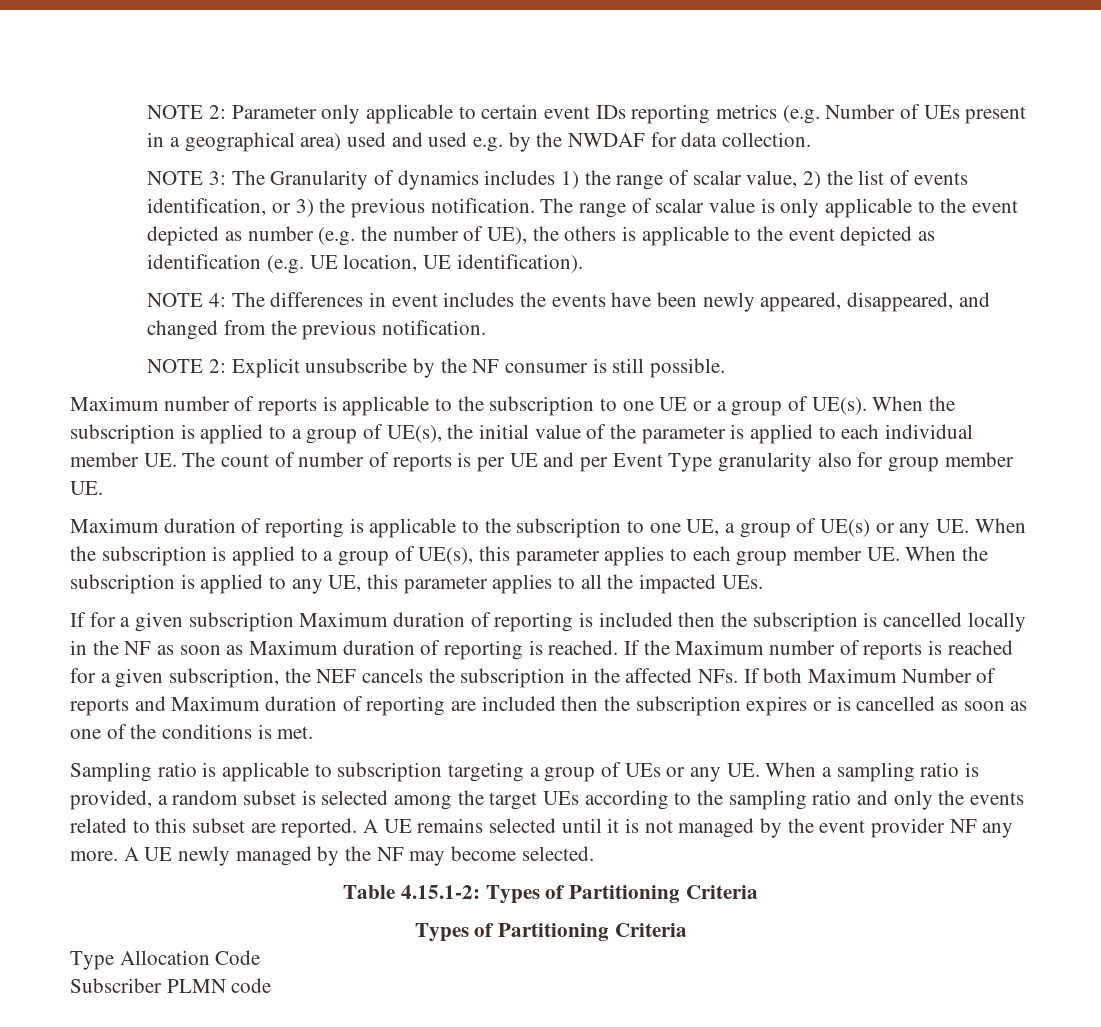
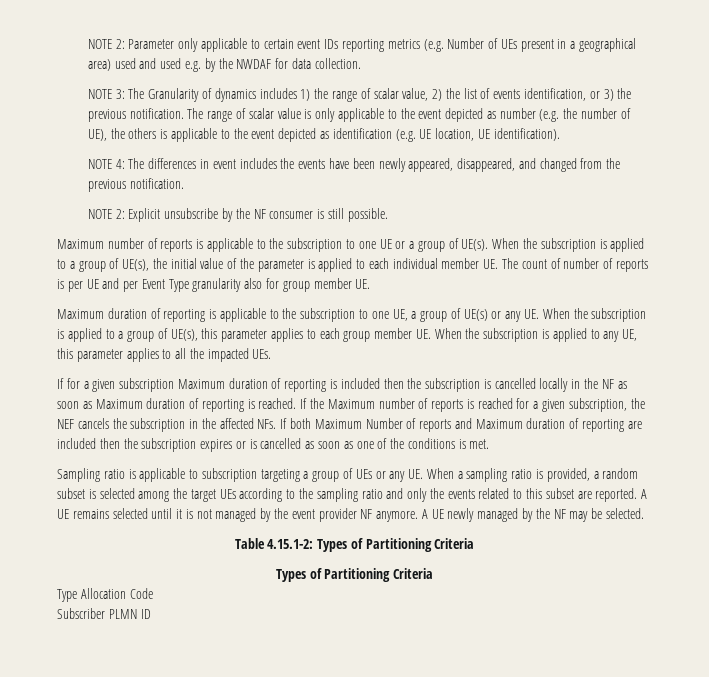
[982,823,1014,838] [70,851,118,861] any more. -> [376,511,419,522] anymore.
[451,846,517,861] become -> [591,508,603,519] be
[231,978,272,993] code -> [140,609,151,619] ID

